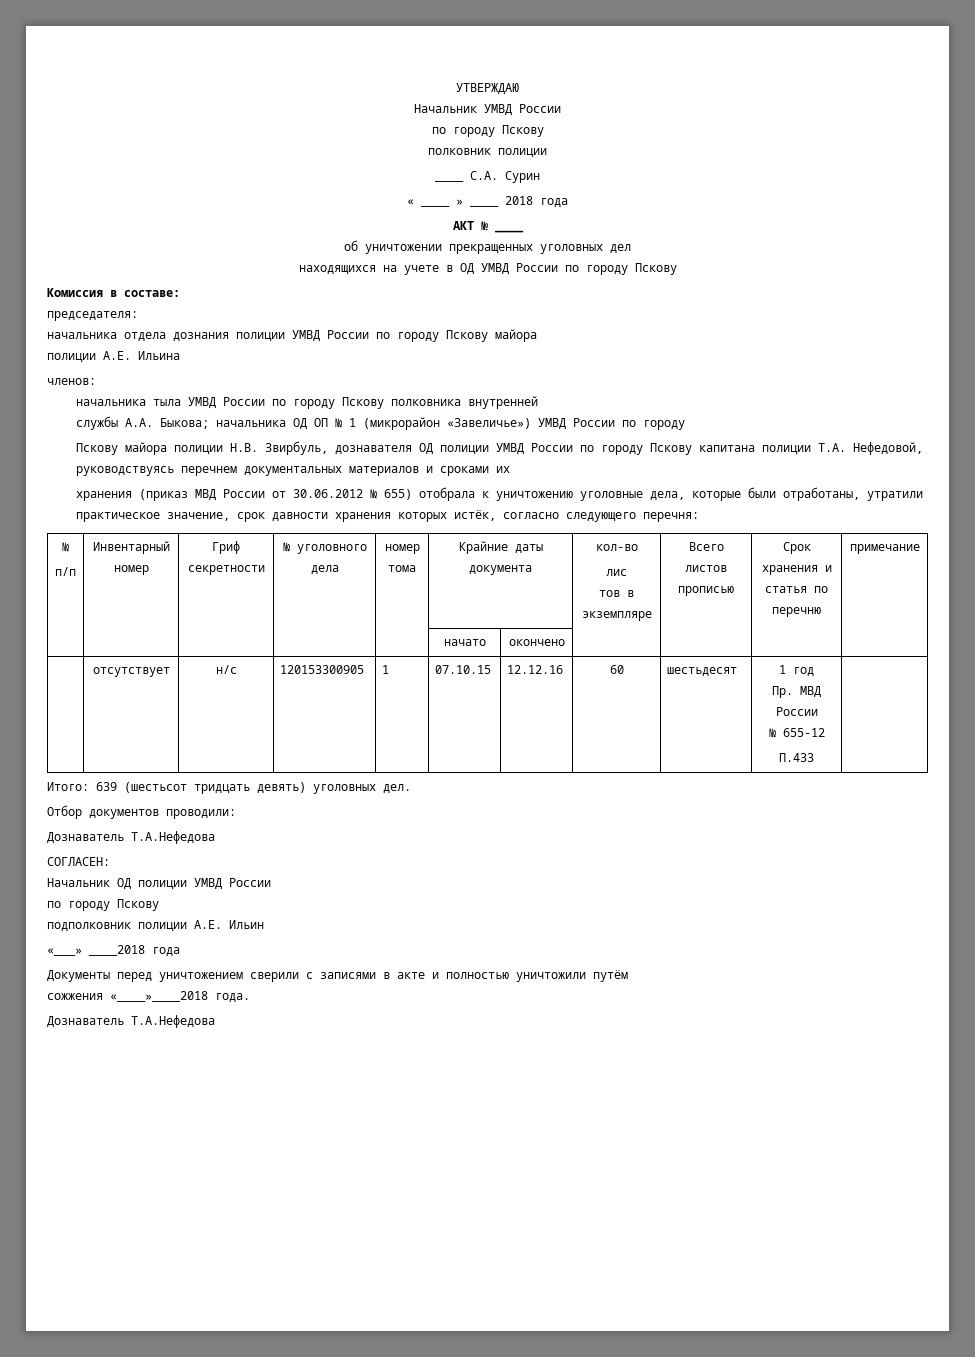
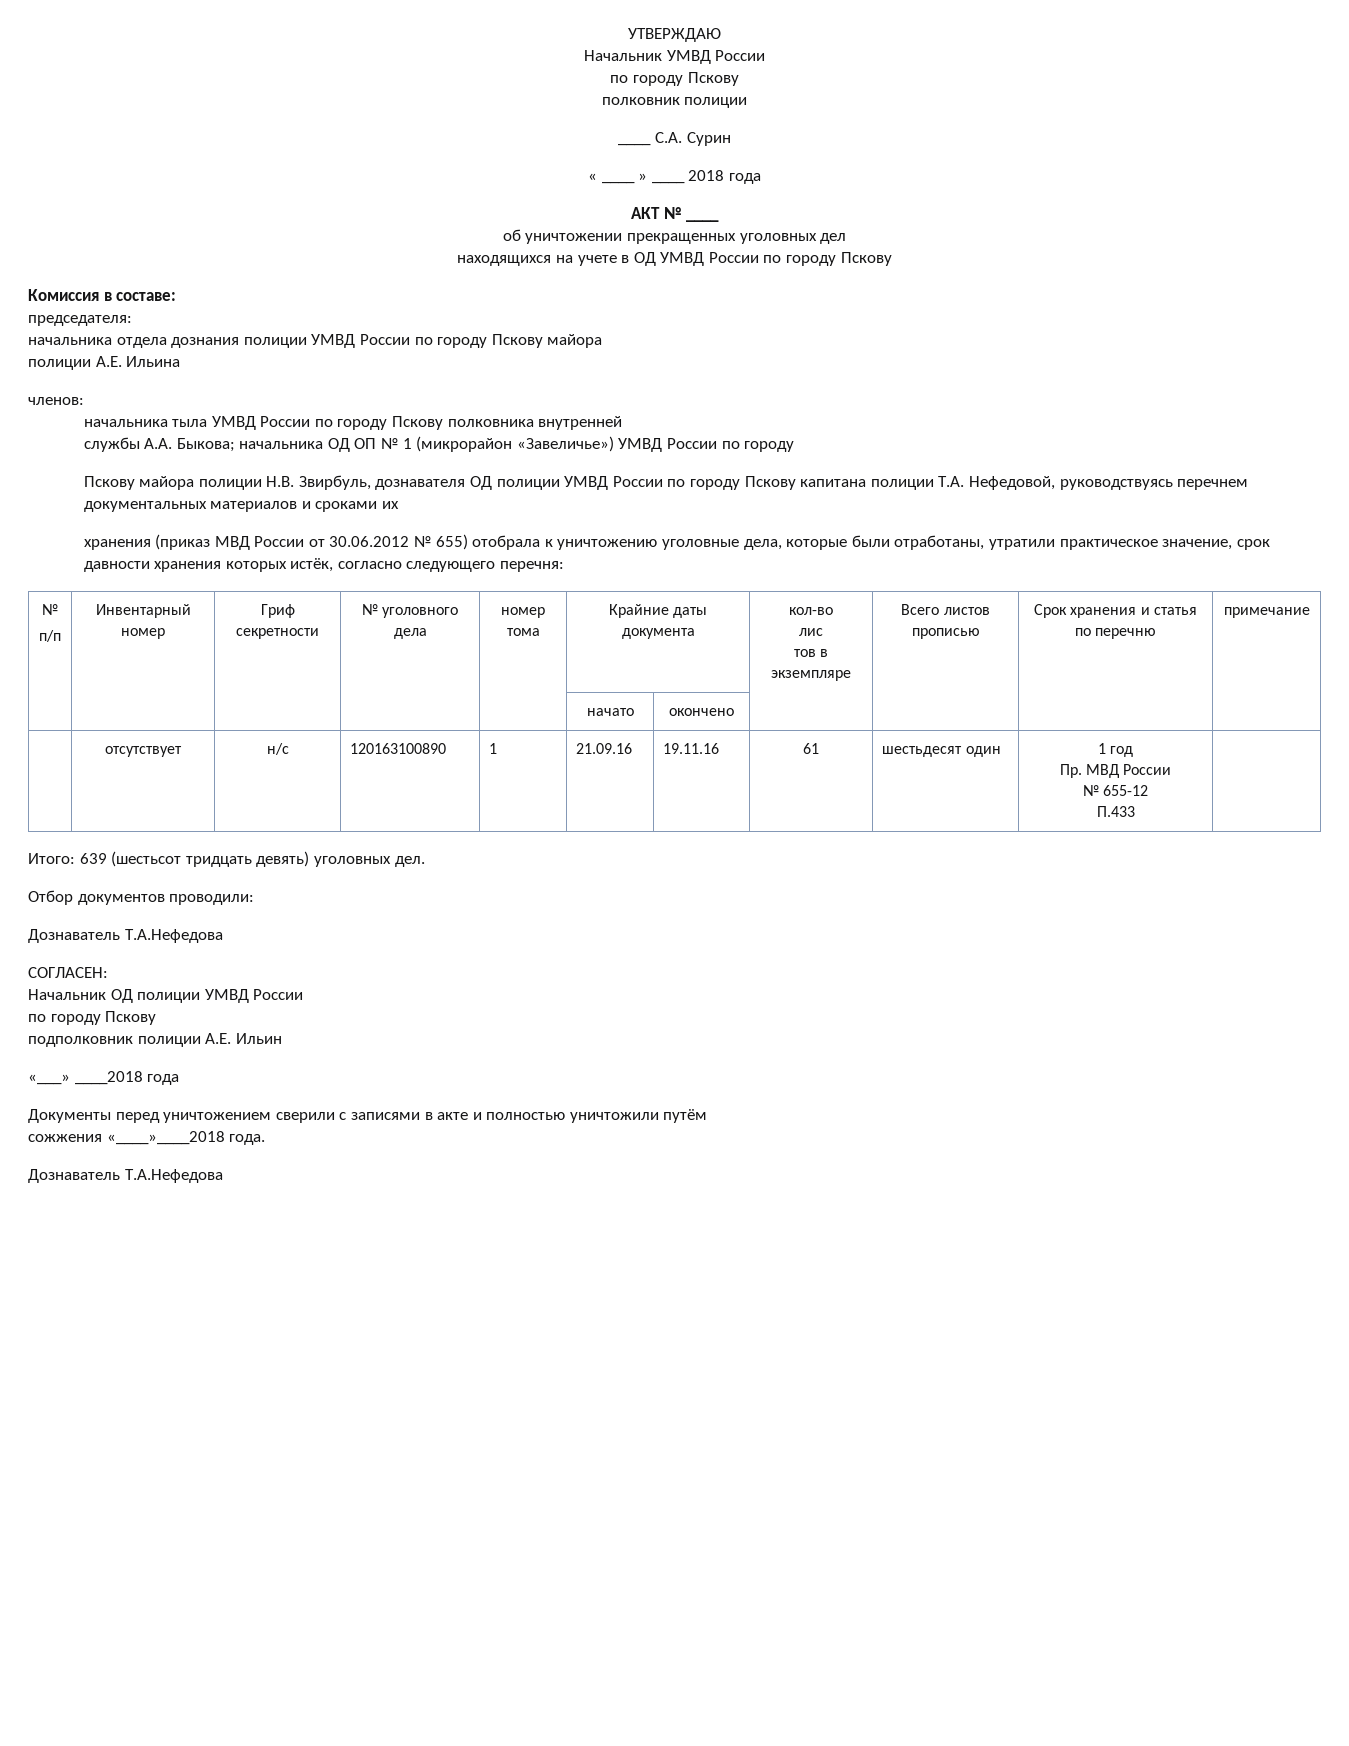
[280,665,365,674] [382,665,390,674] [435,665,492,674] [507,665,564,674] [609,665,624,674] 120153300905 | 1 | 07.10.15 | 12.12.16 | 60 -> [350,743,447,754] [489,743,498,754] [576,743,633,754] [663,743,720,754] [803,743,819,754] 120163100890 | 1 | 21.09.16 | 19.11.16 | 61
(738, 672) none -> [965,746,1001,757] один

